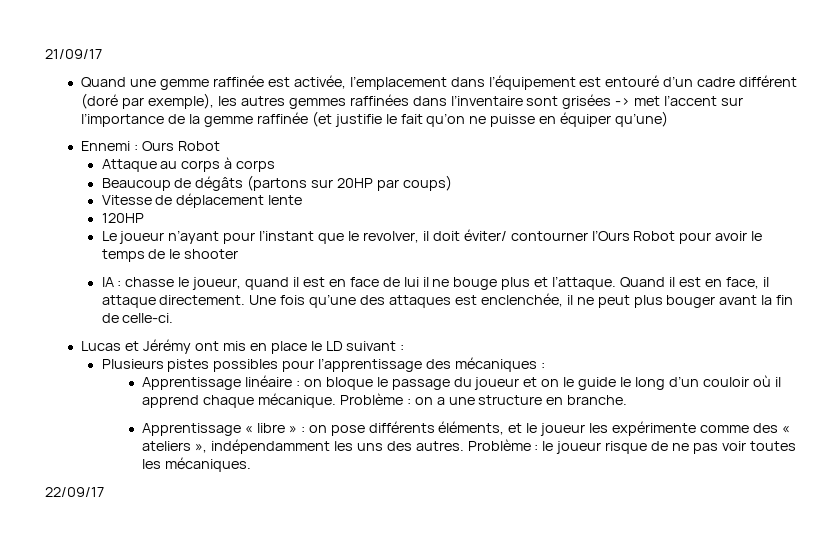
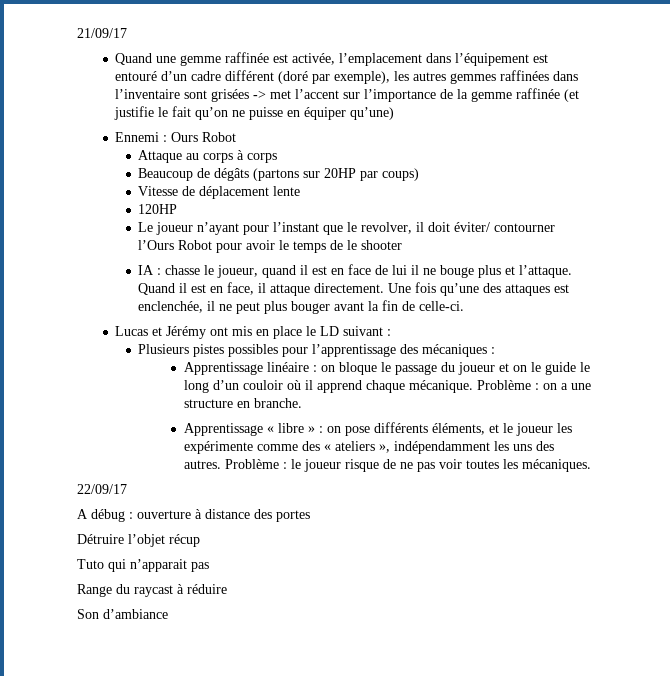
(104, 492) none -> [77,509,310,522] [77,534,200,547] [77,559,209,572] [77,584,227,597] [77,609,168,619] // A débug : ouverture à distance des portes // Détruire l’objet récup // Tuto qui n’apparait pas // Range du raycast à réduire // Son d’ambiance

